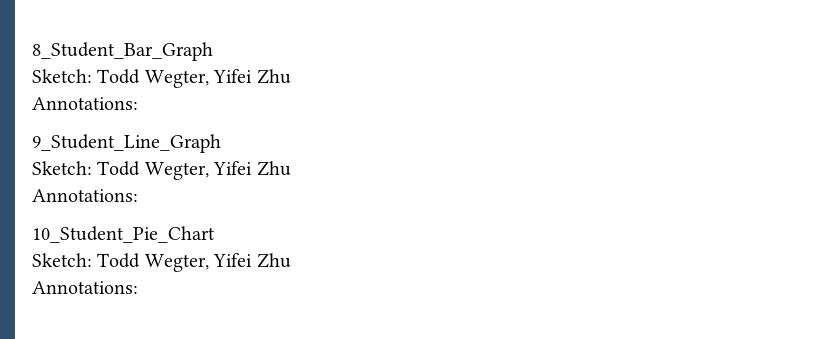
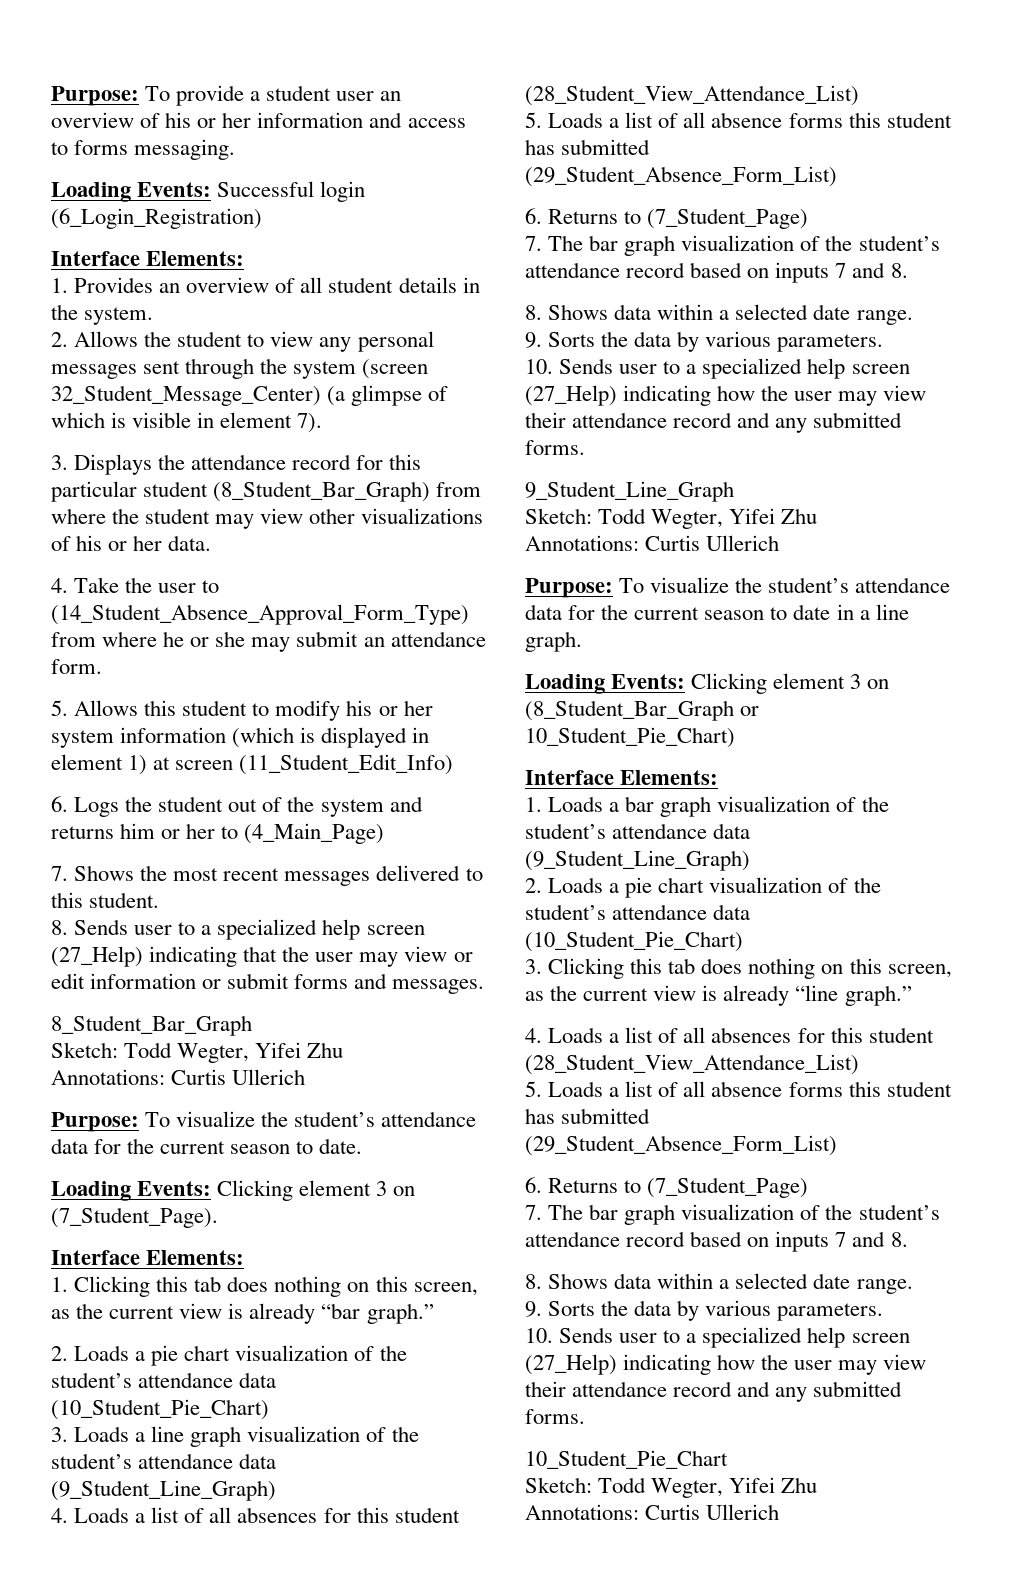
(32, 51) none -> [51,85,402,106] [51,112,466,128] [51,139,236,160] [51,181,366,202] [51,208,262,229] [51,251,245,266] [51,277,480,293] [51,304,154,325] [51,331,434,352] [51,358,429,379] [51,385,449,406] [51,412,323,433] [51,454,422,475] [51,481,482,502] [51,508,484,529] [51,535,212,551] [51,577,220,593] [51,604,469,625] [51,631,486,652] [51,659,102,674] [51,700,433,721] [51,727,430,748] [51,754,454,775] [51,796,423,817] [51,823,385,844] [51,865,483,886] [51,892,160,908] [51,919,425,940] [51,946,473,967] [51,973,485,994] Purpose: To provide a student user an overview of his or her information and access to forms messaging. // Loading Events: Successful login (6_Login_Registration) // Interface Elements: // 1. Provides an overview of all student details in the system. // 2. Allows the student to view any personal messages sent through the system (screen 32_Student_Message_Center) (a glimpse of which is visible in element 7). // 3. Displays the attendance record for this particular student (8_Student_Bar_Graph) from where the student may view other visualizations of his or her data. // 4. Take the user to (14_Student_Absence_Approval_Form_Type) from where he or she may submit an attendance form. // 5. Allows this student to modify his or her system information (which is displayed in element 1) at screen (11_Student_Edit_Info) // 6. Logs the student out of the system and returns him or her to (4_Main_Page) // 7. Shows the most recent messages delivered to this student. // 8. Sends user to a specialized help screen (27_Help) indicating that the user may view or edit information or submit forms and messages. //
(138, 103) none -> [171,1069,306,1085] [51,1111,477,1132] [51,1138,363,1154] [51,1180,416,1201] [51,1207,218,1228] [51,1250,245,1265] [51,1276,478,1297] [51,1303,434,1324] [51,1345,407,1366] [51,1372,277,1388] [51,1399,269,1420] [51,1426,419,1447] [51,1453,277,1469] [51,1480,276,1501] [51,1507,460,1523] [525,85,859,106] [525,112,952,128] [525,139,651,155] [525,166,837,187] [525,208,809,229] [525,235,940,256] [525,262,908,283] [525,304,913,325] [525,331,884,352] [525,358,910,379] [525,385,927,406] [525,412,903,433] [525,440,585,455] Curtis Ullerich // Purpose: To visualize the student’s attendance data for the current season to date. // Loading Events: Clicking element 3 on (7_Student_Page). // Interface Elements: // 1. Clicking this tab does nothing on this screen, as the current view is already “bar graph.” // 2. Loads a pie chart visualization of the student’s attendance data (10_Student_Pie_Chart) // 3. Loads a line graph visualization of the student’s attendance data (9_Student_Line_Graph) // 4. Loads a list of all absences for this student (28_Student_View_Attendance_List) // 5. Loads a list of all absence forms this student has submitted (29_Student_Absence_Form_List) // 6. Returns to (7_Student_Page) // 7. The bar graph visualization of the student’s attendance record based on inputs 7 and 8. // 8. Shows data within a selected date range. // 9. Sorts the data by various parameters. // 10. Sends user to a specialized help screen (27_Help) indicating how the user may view their attendance record and any submitted forms.
(138, 195) none -> [645,535,780,551] [525,577,951,598] [525,604,909,620] [525,631,582,652] [525,673,890,694] [525,700,760,721] [525,727,735,748] [525,770,719,785] [525,796,889,817] [525,823,751,839] [525,850,750,871] [525,877,881,898] [525,904,751,920] [525,931,743,952] [525,958,952,979] [525,985,912,1006] [525,1027,934,1043] [525,1054,859,1075] [525,1081,952,1097] [525,1108,651,1124] [525,1135,837,1156] [525,1177,809,1198] [525,1204,940,1225] [525,1231,908,1252] [525,1273,913,1294] [525,1300,884,1321] [525,1327,910,1348] [525,1354,927,1375] [525,1381,903,1402] [525,1409,585,1424] Curtis Ullerich // Purpose: To visualize the student’s attendance data for the current season to date in a line graph. // Loading Events: Clicking element 3 on (8_Student_Bar_Graph or 10_Student_Pie_Chart) // Interface Elements: // 1. Loads a bar graph visualization of the student’s attendance data (9_Student_Line_Graph) // 2. Loads a pie chart visualization of the student’s attendance data (10_Student_Pie_Chart) // 3. Clicking this tab does nothing on this screen, as the current view is already “line graph.” // 4. Loads a list of all absences for this student (28_Student_View_Attendance_List) // 5. Loads a list of all absence forms this student has submitted (29_Student_Absence_Form_List) // 6. Returns to (7_Student_Page) // 7. The bar graph visualization of the student’s attendance record based on inputs 7 and 8. // 8. Shows data within a selected date range. // 9. Sorts the data by various parameters. // 10. Sends user to a specialized help screen (27_Help) indicating how the user may view their attendance record and any submitted forms.
(138, 287) none -> [645,1504,780,1520] Curtis Ullerich

